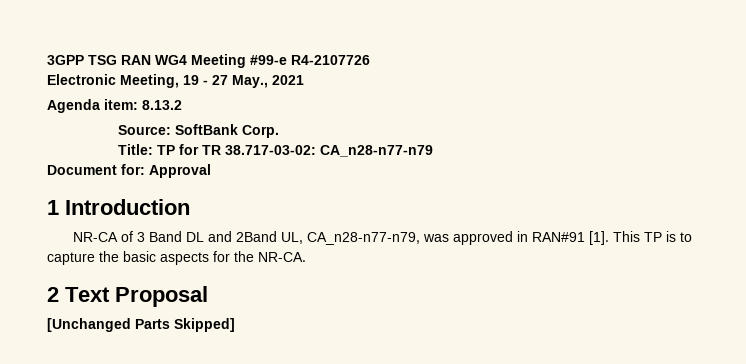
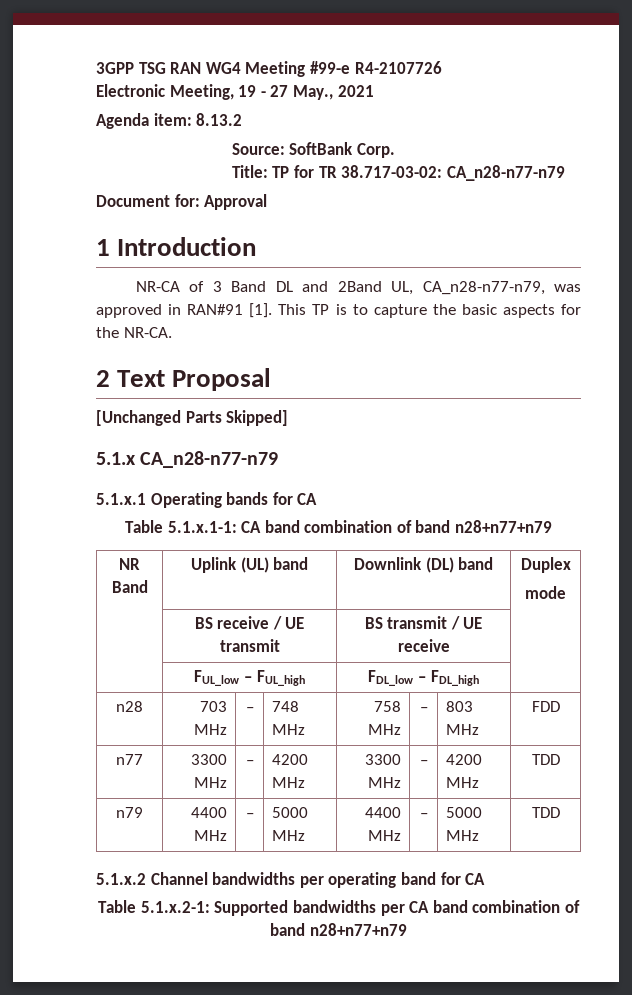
(235, 325) none -> [96,451,279,468] [96,492,318,508] [124,520,553,533] [119,558,140,570] [111,580,148,593] [190,557,309,573] [353,557,494,573] [520,557,571,573] [525,586,566,599] [194,616,305,630] [219,639,280,652] [364,616,483,630] [397,639,450,652] [194,670,305,686] [368,670,479,686] [116,701,143,712] [199,701,227,712] [193,724,227,735] [245,707,254,712] [272,701,300,712] [272,724,306,735] [373,701,401,712] [367,724,401,735] [419,707,428,712] [446,701,474,712] [446,724,480,735] [531,701,560,712] [116,754,143,765] [190,754,227,765] [193,777,227,788] [245,760,254,765] [272,754,309,765] [272,777,306,788] [364,754,401,765] [367,777,401,788] [419,760,428,765] [446,754,483,765] [446,777,480,788] [531,754,560,765] [116,807,143,818] [190,807,227,818] [193,830,227,841] [245,813,254,818] [272,807,309,818] [272,830,306,841] [364,807,401,818] [367,830,401,841] [419,813,428,818] [446,807,483,818] [446,830,480,841] [531,807,560,818] [96,872,486,888] [98,900,580,916] [270,923,407,936] // 5.1.x CA_n28-n77-n79 // 5.1.x.1 Operating bands for CA // Table 5.1.x.1-1: CA band combination of band n28+n77+n79 // NR Band | Uplink (UL) band | Downlink (DL) band | Duplex // mode // | BS receive / UE transmit | BS transmit / UE receive | // | FUL_low – FUL_high | FDL_low – FDL_high | // n28 | 703 MHz | – | 748 MHz | 758 MHz | – | 803 MHz | FDD // n77 | 3300 MHz | – | 4200 MHz | 3300 MHz | – | 4200 MHz | TDD // n79 | 4400 MHz | – | 5000 MHz | 4400 MHz | – | 5000 MHz | TDD // 5.1.x.2 Channel bandwidths per operating band for CA // Table 5.1.x.2-1: Supported bandwidths per CA band combination of band n28+n77+n79

